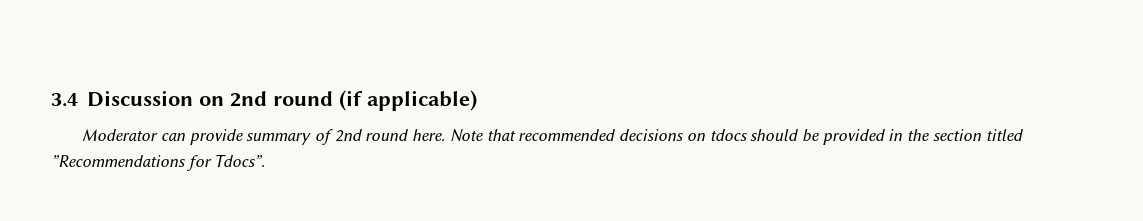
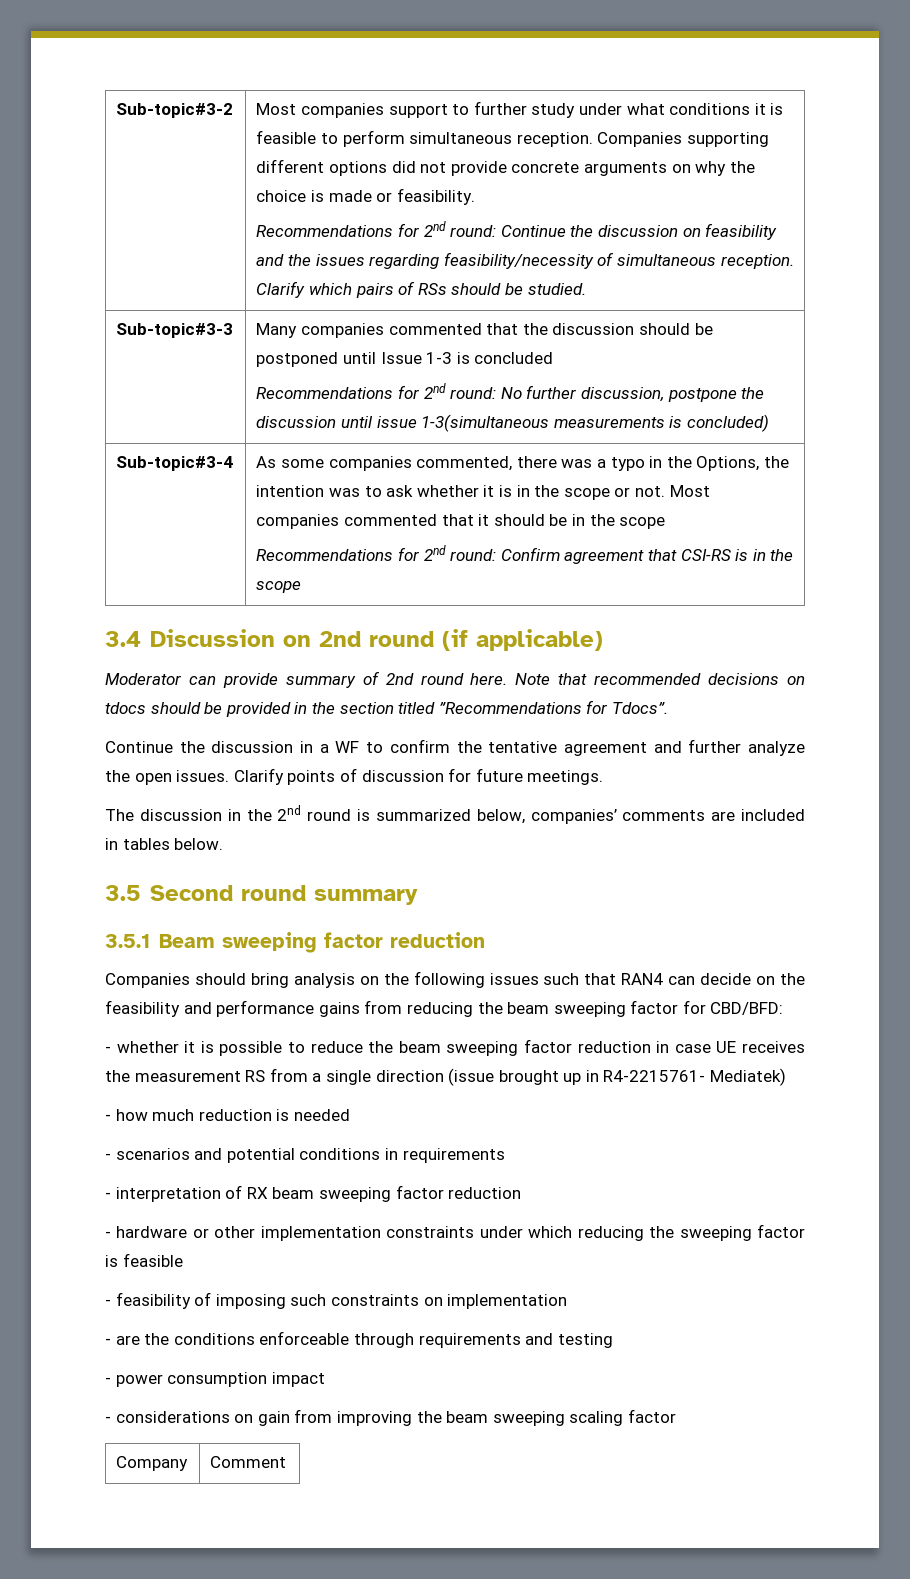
(51, 100) none -> [116,103,234,118] [256,101,784,118] [256,130,769,147] [256,159,755,176] [256,188,475,205] [256,221,778,240] [256,252,794,269] [256,281,586,298] [116,323,234,338] [256,323,713,338] [256,352,554,367] [256,383,765,402] [256,414,769,432] [116,456,234,471] [256,456,789,471] [256,485,710,500] [256,514,666,529] [256,545,794,564] [256,581,302,593] Sub-topic#3-2 | Most companies support to further study under what conditions it is feasible to perform simultaneous reception. Companies supporting different options did not provide concrete arguments on why the choice is made or feasibility. // Recommendations for 2nd round: Continue the discussion on feasibility and the issues regarding feasibility/necessity of simultaneous reception. Clarify which pairs of RSs should be studied. // Sub-topic#3-3 | Many companies commented that the discussion should be postponed until Issue 1-3 is concluded // Recommendations for 2nd round: No further discussion, postpone the discussion until issue 1-3(simultaneous measurements is concluded) // Sub-topic#3-4 | As some companies commented, there was a typo in the Options, the intention was to ask whether it is in the scope or not. Most companies commented that it should be in the scope // Recommendations for 2nd round: Confirm agreement that CSI-RS is in the scope //
(266, 160) none -> [105,739,805,756] [105,768,604,785] [105,805,805,824] [105,838,224,850] [105,885,418,905] [105,932,485,953] [105,971,806,988] [105,1000,784,1017] [105,1039,806,1056] [105,1068,787,1086] [105,1109,350,1121] [105,1148,505,1163] [105,1185,522,1202] [105,1224,805,1241] [105,1253,183,1267] [105,1292,568,1309] [105,1331,613,1348] [105,1372,325,1387] [105,1409,676,1426] [116,1456,189,1471] [210,1456,287,1468] // Continue the discussion in a WF to confirm the tentative agreement and further analyze the open issues. Clarify points of discussion for future meetings. // The discussion in the 2nd round is summarized below, companies’ comments are included in tables below. // 3.5 Second round summary // 3.5.1 Beam sweeping factor reduction // Companies should bring analysis on the following issues such that RAN4 can decide on the feasibility and performance gains from reducing the beam sweeping factor for CBD/BFD: // - whether it is possible to reduce the beam sweeping factor reduction in case UE receives the measurement RS from a single direction (issue brought up in R4-2215761- Mediatek) // - how much reduction is needed // - scenarios and potential conditions in requirements // - interpretation of RX beam sweeping factor reduction // - hardware or other implementation constraints under which reducing the sweeping factor is feasible // - feasibility of imposing such constraints on implementation // - are the conditions enforceable through requirements and testing // - power consumption impact // - considerations on gain from improving the beam sweeping scaling factor // Company | Comment

